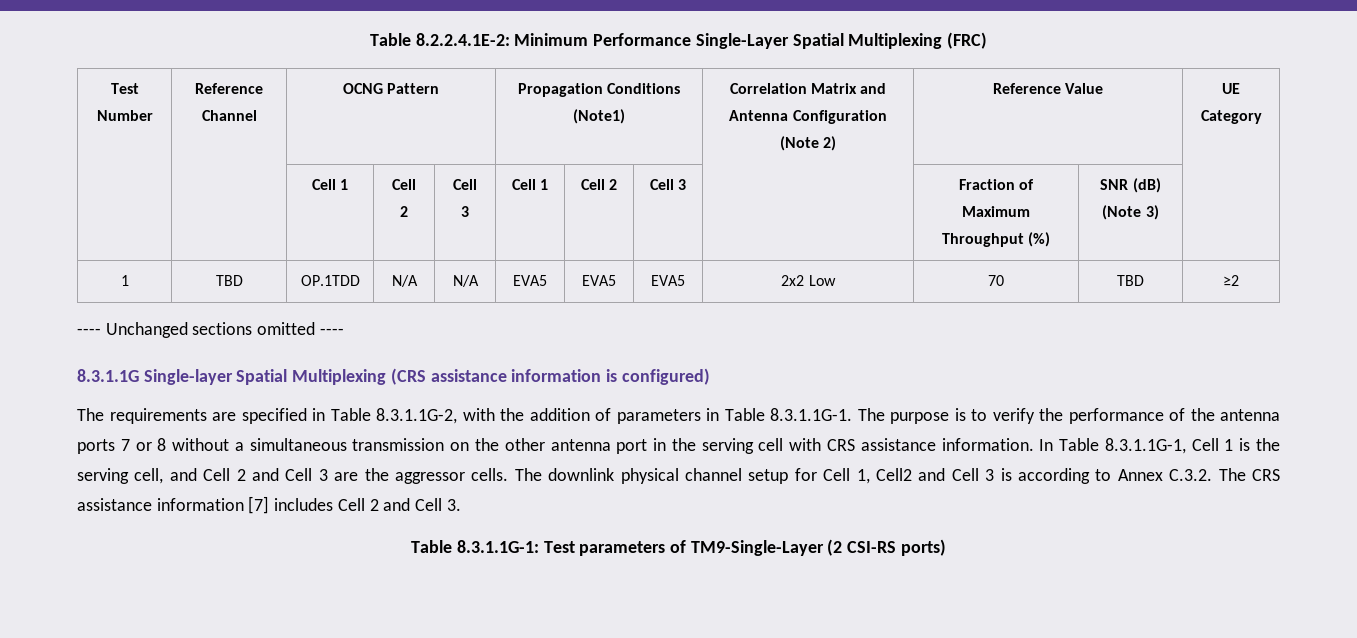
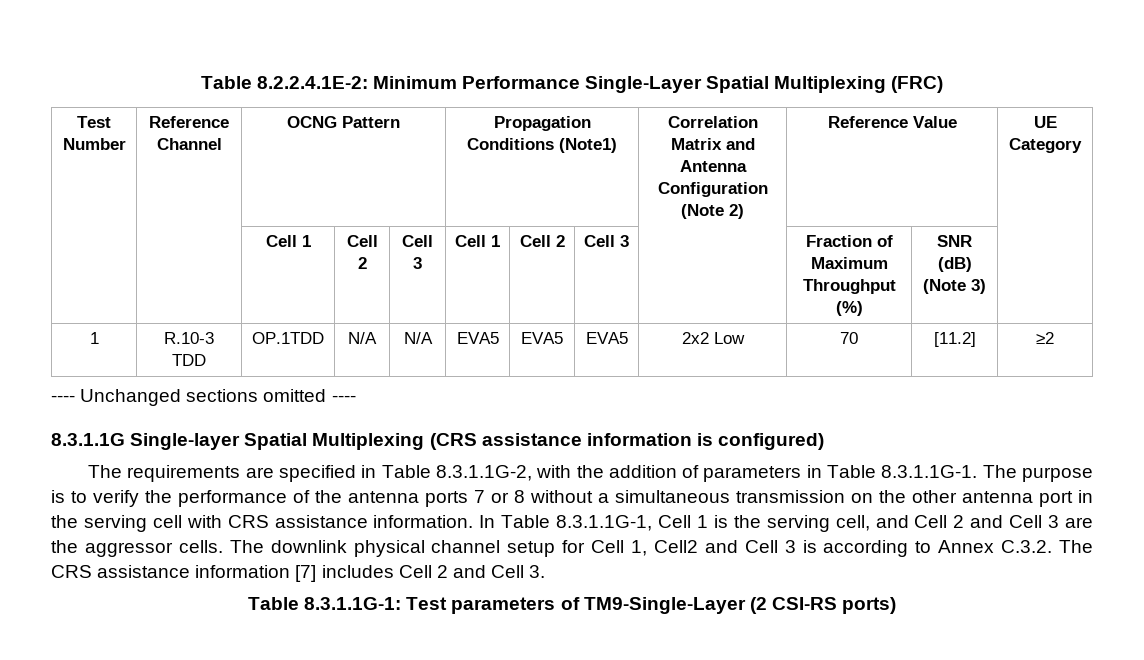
[215,275,243,286] TBD -> [164,332,214,344] [172,354,206,366] R.10-3 TDD
[1117,275,1144,286] TBD -> [933,332,976,347] [11.2]

